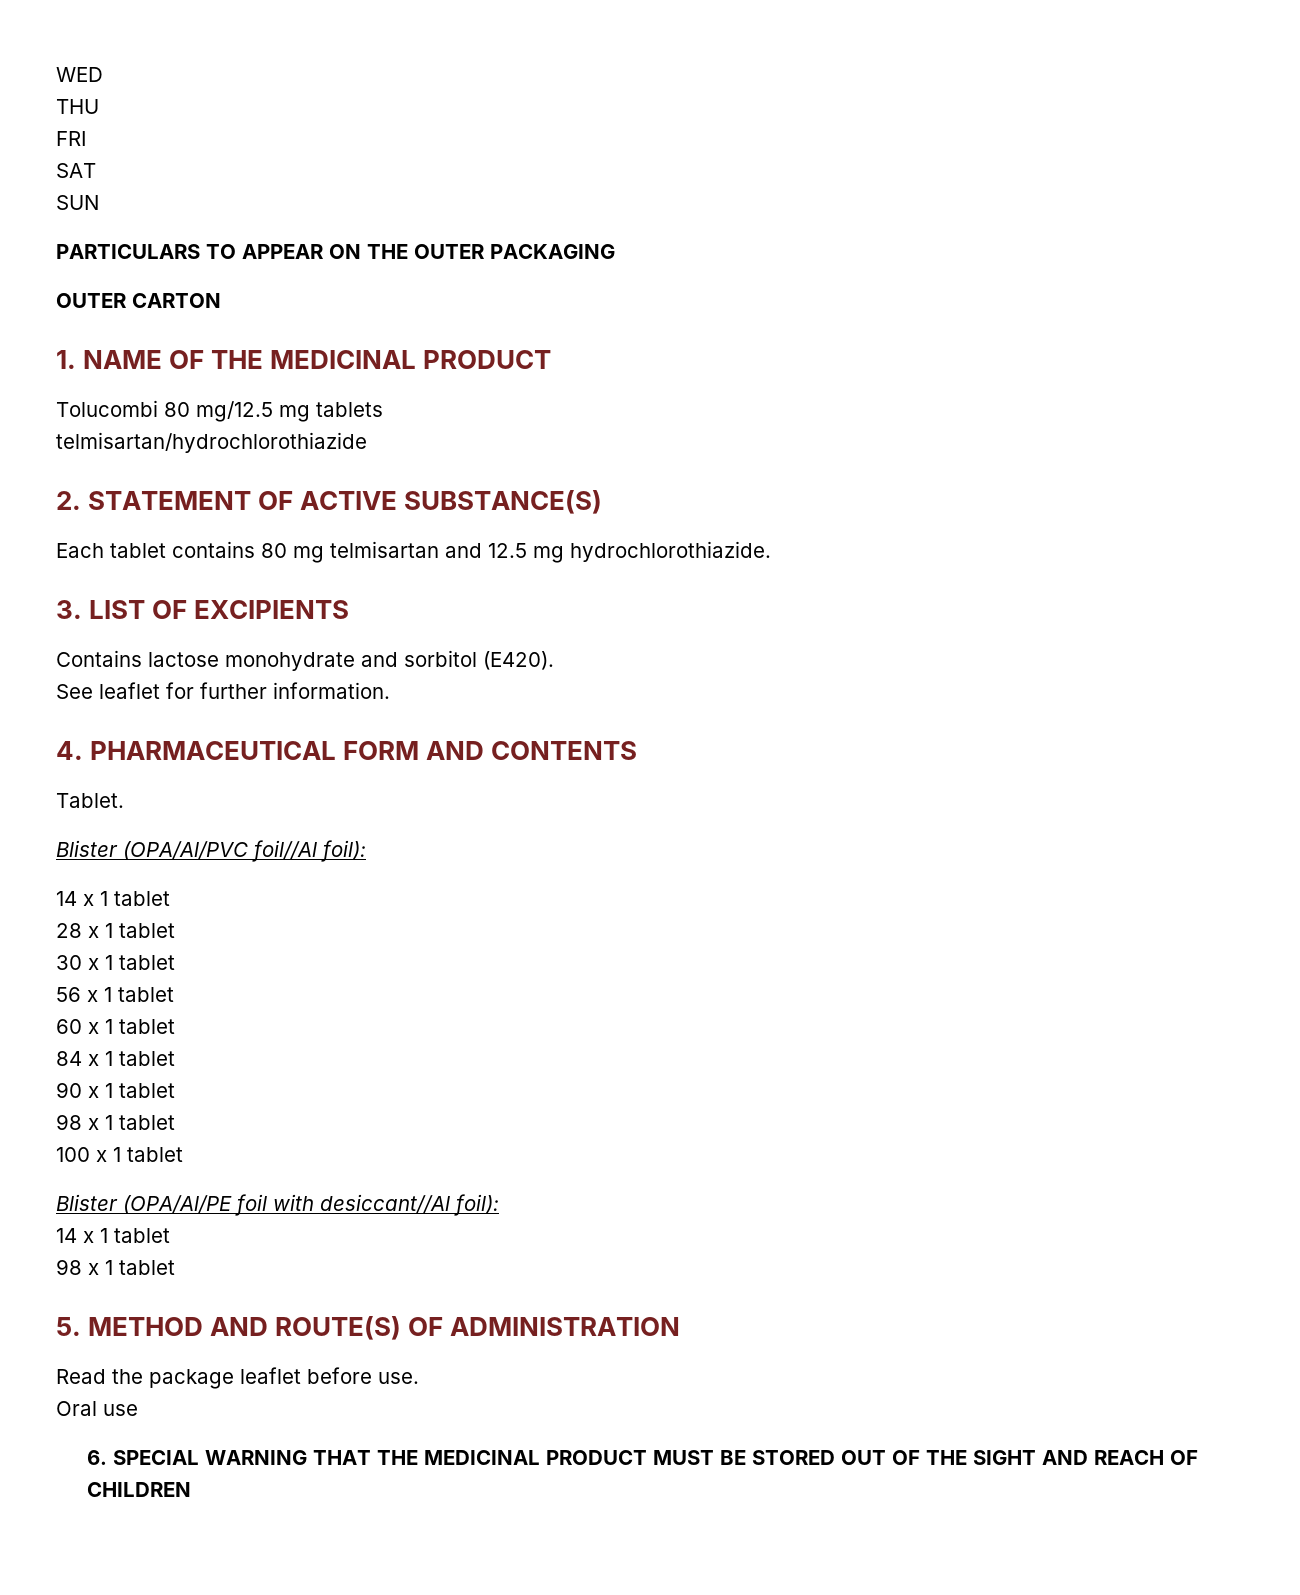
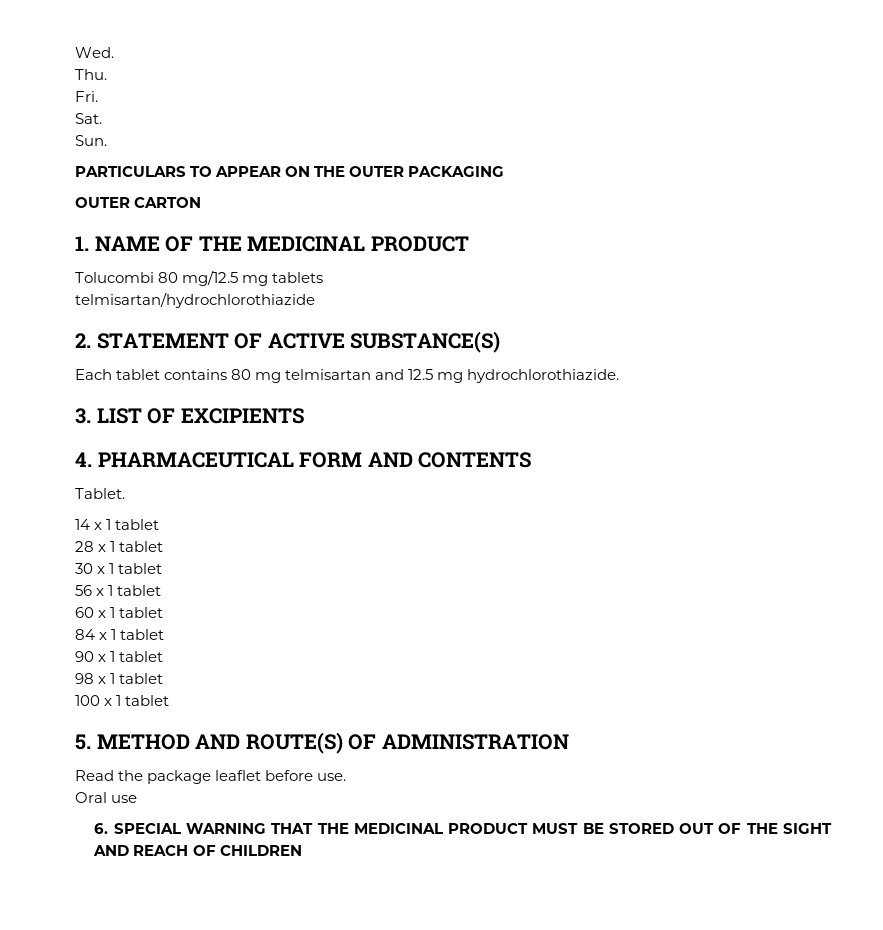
[56,67,103,82] [56,99,99,114] [56,131,87,146] [56,163,96,178] [56,195,99,210] WED // THU // FRI // SAT // SUN -> [75,47,114,58] [75,69,107,80] [75,91,98,102] [75,113,102,124] [75,135,107,146] Wed. // Thu. // Fri. // Sat. // Sun.
[56,650,554,671] [56,682,390,699] // Contains lactose monohydrate and sorbitol (E420). // See leaflet for further information. -> (304, 416) none
[56,840,366,862] // Blister (OPA/Al/PVC foil//Al foil): -> (125, 493) none
[56,1194,499,1216] [56,1228,170,1243] [56,1259,175,1275] // Blister (OPA/Al/PE foil with desiccant//Al foil): // 14 x 1 tablet // 98 x 1 tablet -> (170, 700) none

